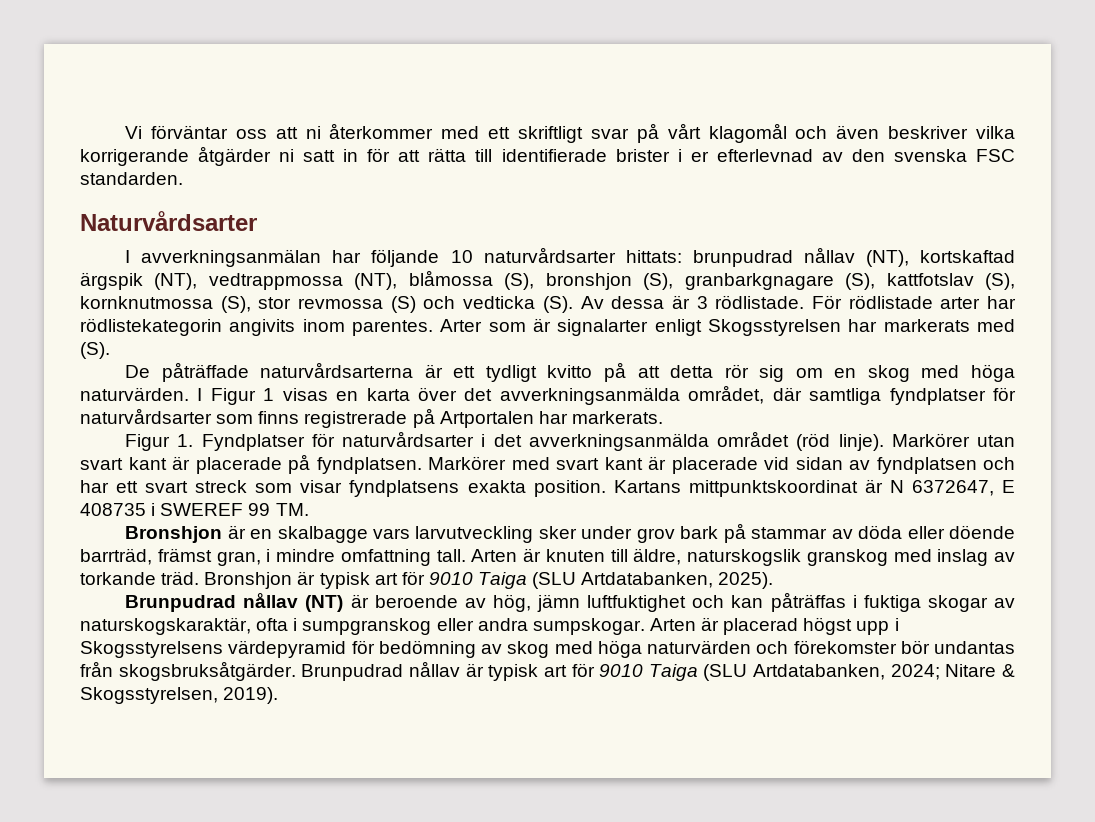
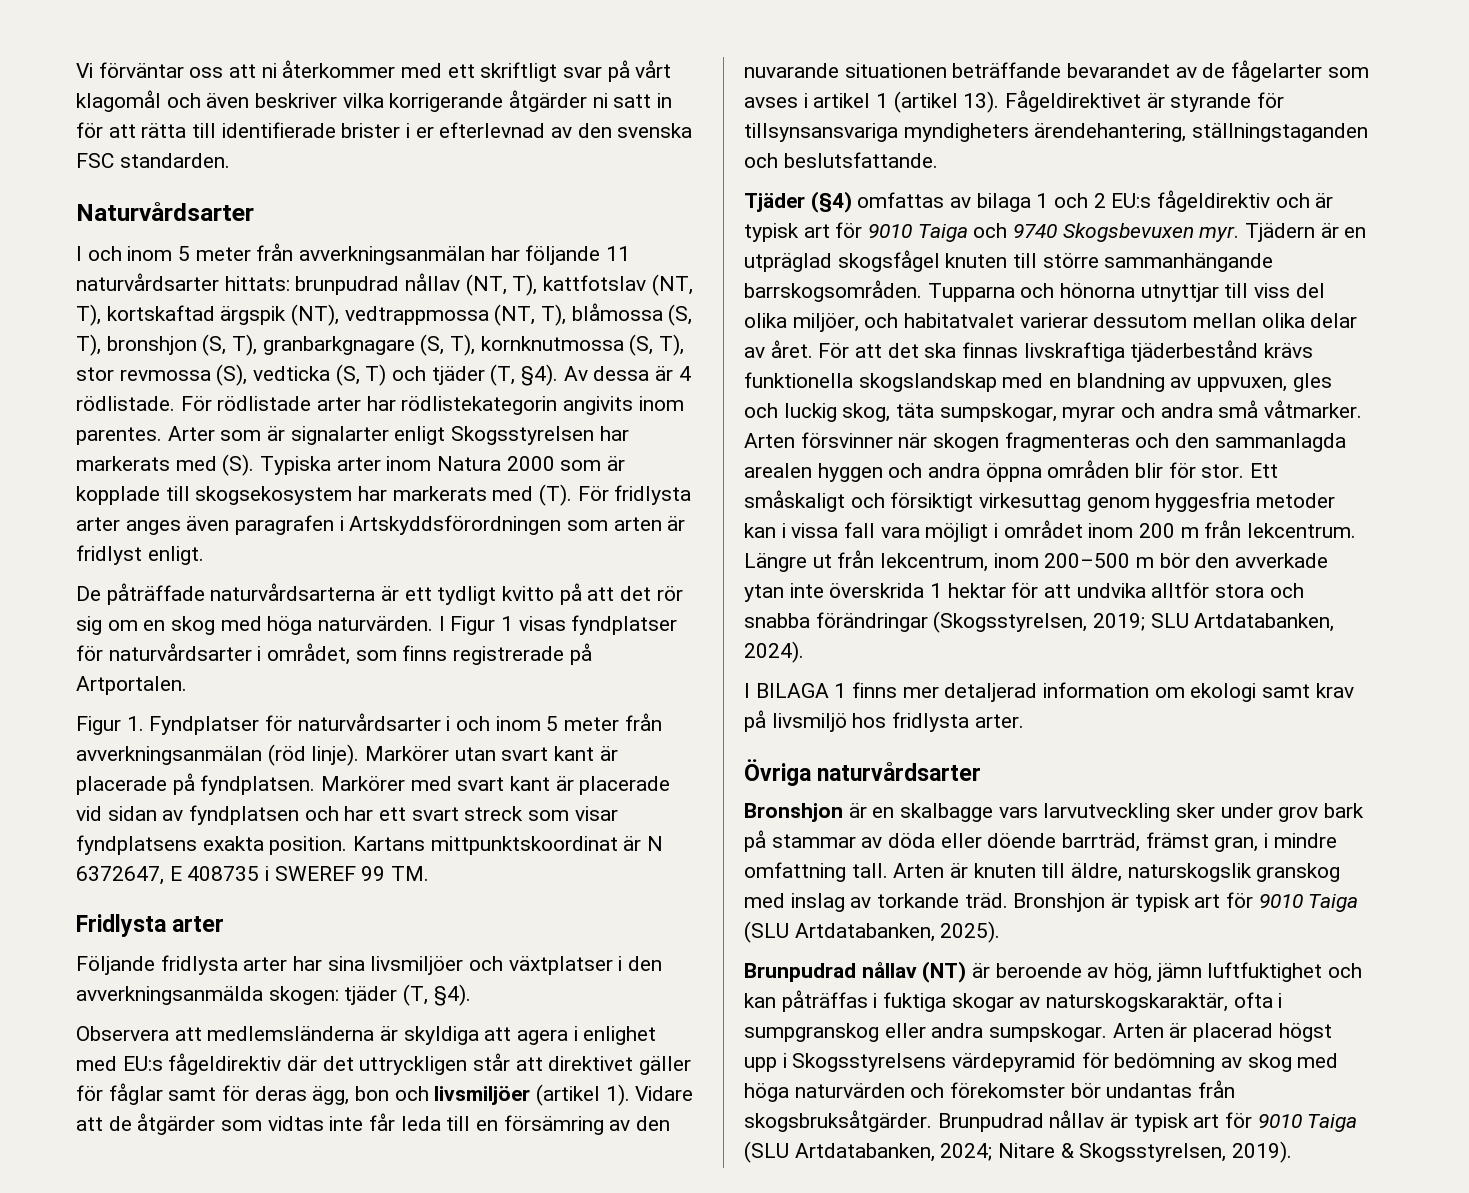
(131, 256) none -> [87,243,294,261] och inom 5 meter från
[450,250,473,263] 10 -> [606,246,631,261] 11
[865,250,1015,267] [80,270,1016,290] [80,296,573,313] (NT), kortskaftad ärgspik (NT), vedtrappmossa (NT), blåmossa (S), bronshjon (S), granbarkgnagare (S), kattfotslav (S), kornknutmossa (S), stor revmossa (S) och vedticka (S). -> [465,274,693,296] [76,303,693,326] [76,334,685,356] [76,364,559,386] (NT, T), kattfotslav (NT, T), kortskaftad ärgspik (NT), vedtrappmossa (NT, T), blåmossa (S, T), bronshjon (S, T), granbarkgnagare (S, T), kornknutmossa (S, T), stor revmossa (S), vedticka (S, T) och tjäder (T, §4).
[696,296,708,309] 3 -> [678,366,691,381] 4
(110, 350) none -> [260,456,626,475] [76,484,692,506] [76,515,686,535] [76,545,204,565] Typiska arter inom Natura 2000 som är kopplade till skogsekosystem har markerats med (T). För fridlysta arter anges även paragrafen i Artskyddsförordningen som arten är fridlyst enligt.
[670,365,714,378] detta -> [620,586,652,601] det
[336,385,882,405] en karta över det avverkningsanmälda området, där samtliga -> (566, 623) none
(212, 416) none -> [257,643,351,665] i området,
[439,411,663,428] Artportalen har markerats. -> [76,676,187,695] Artportalen.
[493,431,790,451] det avverkningsanmälda området -> [456,713,662,731] [76,746,262,765] och inom 5 meter från avverkningsanmälan
(309, 509) none -> [76,914,225,937] [76,955,663,975] [76,984,471,1006] [76,1026,657,1045] [76,1053,692,1075] [76,1083,694,1106] [76,1113,671,1135] [744,60,1369,82] [744,90,1285,113] [744,123,1369,142] [744,152,938,168] [744,190,1334,213] [744,222,1367,242] [744,250,1274,272] [744,280,1325,302] [744,313,1358,332] [744,340,1314,362] [744,372,1332,392] [744,400,1363,422] [744,432,1346,452] [744,460,1279,482] [744,490,1336,512] [744,520,1357,542] [744,550,1329,572] [744,582,1304,602] [744,611,1335,633] [744,641,804,663] [744,682,1354,702] [744,710,1024,732] [744,759,982,786] // Fridlysta arter // Följande fridlysta arter har sina livsmiljöer och växtplatser i den avverkningsanmälda skogen: tjäder (T, §4). // Observera att medlemsländerna är skyldiga att agera i enlighet med EU:s fågeldirektiv där det uttryckligen står att direktivet gäller för fåglar samt för deras ägg, bon och livsmiljöer (artikel 1). Vidare att de åtgärder som vidtas inte får leda till en försämring av den nuvarande situationen beträffande bevarandet av de fågelarter som avses i artikel 1 (artikel 13). Fågeldirektivet är styrande för tillsynsansvariga myndigheters ärendehantering, ställningstaganden och beslutsfattande. // Tjäder (§4) omfattas av bilaga 1 och 2 EU:s fågeldirektiv och är typisk art för 9010 Taiga och 9740 Skogsbevuxen myr. Tjädern är en utpräglad skogsfågel knuten till större sammanhängande barrskogsområden. Tupparna och hönorna utnyttjar till viss del olika miljöer, och habitatvalet varierar dessutom mellan olika delar av året. För att det ska finnas livskraftiga tjäderbestånd krävs funktionella skogslandskap med en blandning av uppvuxen, gles och luckig skog, täta sumpskogar, myrar och andra små våtmarker. Arten försvinner när skogen fragmenteras och den sammanlagda arealen hyggen och andra öppna områden blir för stor. Ett småskaligt och försiktigt virkesuttag genom hyggesfria metoder kan i vissa fall vara möjligt i området inom 200 m från lekcentrum. Längre ut från lekcentrum, inom 200–500 m bör den avverkade ytan inte överskrida 1 hektar för att undvika alltför stora och snabba förändringar (Skogsstyrelsen, 2019; SLU Artdatabanken, 2024). // I BILAGA 1 finns mer detaljerad information om ekologi samt krav på livsmiljö hos fridlysta arter. // Övriga naturvårdsarter

